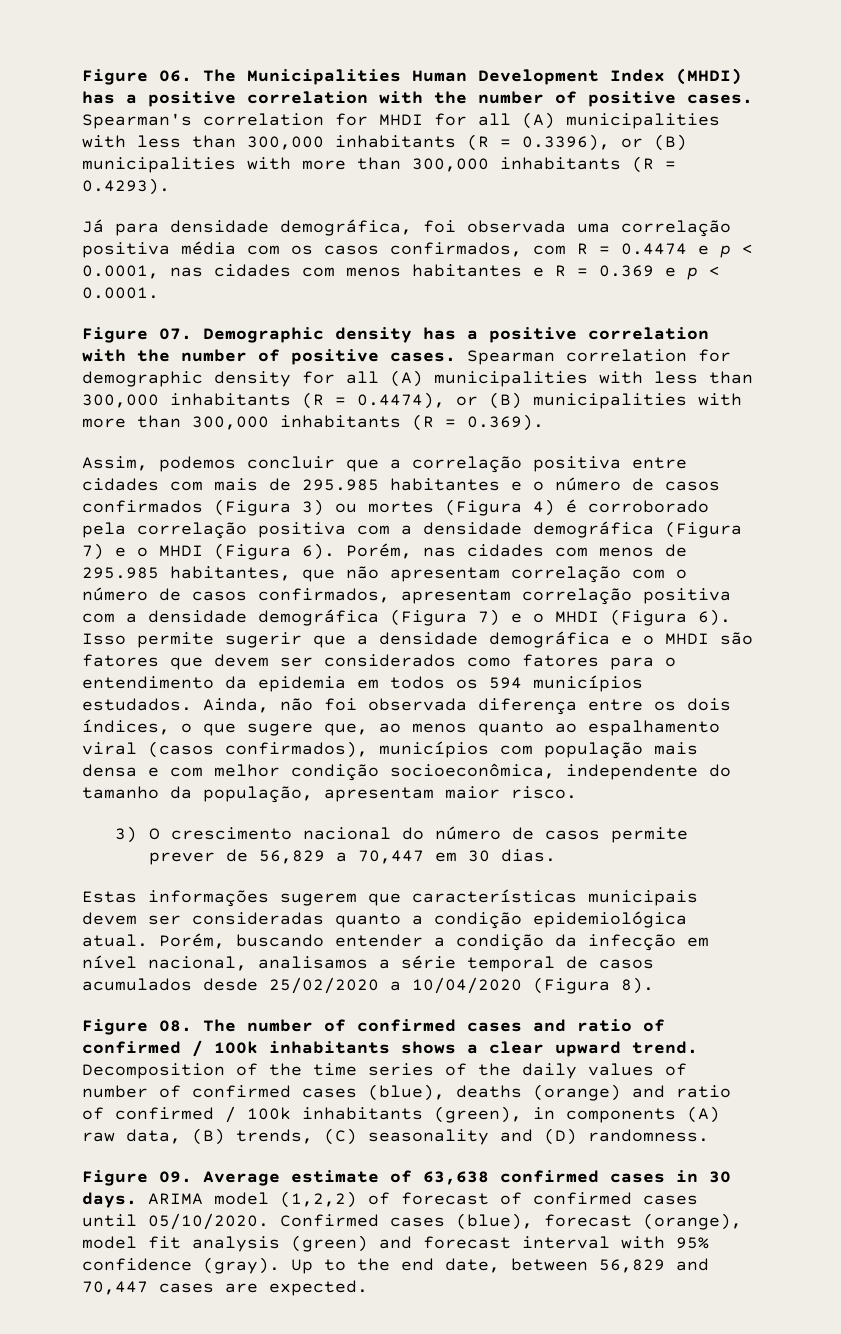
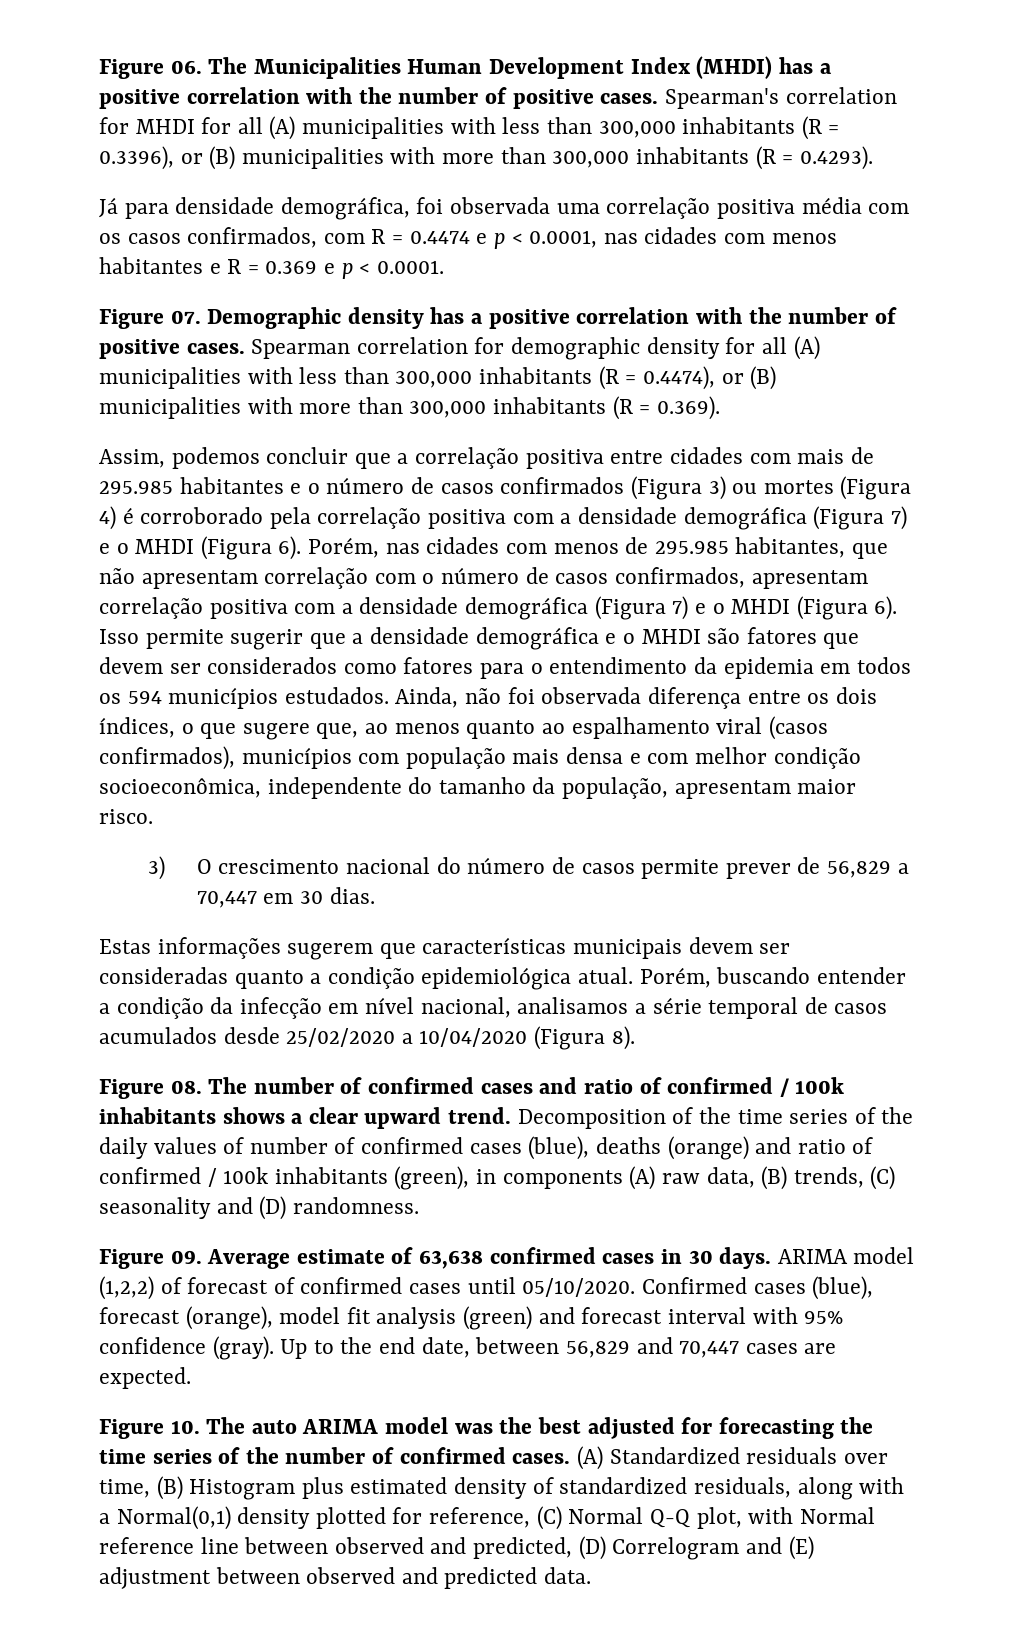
(368, 1288) none -> [99,1417,874,1439] [99,1446,888,1470] [99,1476,905,1500] [99,1506,875,1530] [99,1536,814,1560] [99,1567,592,1589] // Figure 10. The auto ARIMA model was the best adjusted for forecasting the time series of the number of confirmed cases. (A) Standardized residuals over time, (B) Histogram plus estimated density of standardized residuals, along with a Normal(0,1) density plotted for reference, (C) Normal Q-Q plot, with Normal reference line between observed and predicted, (D) Correlogram and (E) adjustment between observed and predicted data.

